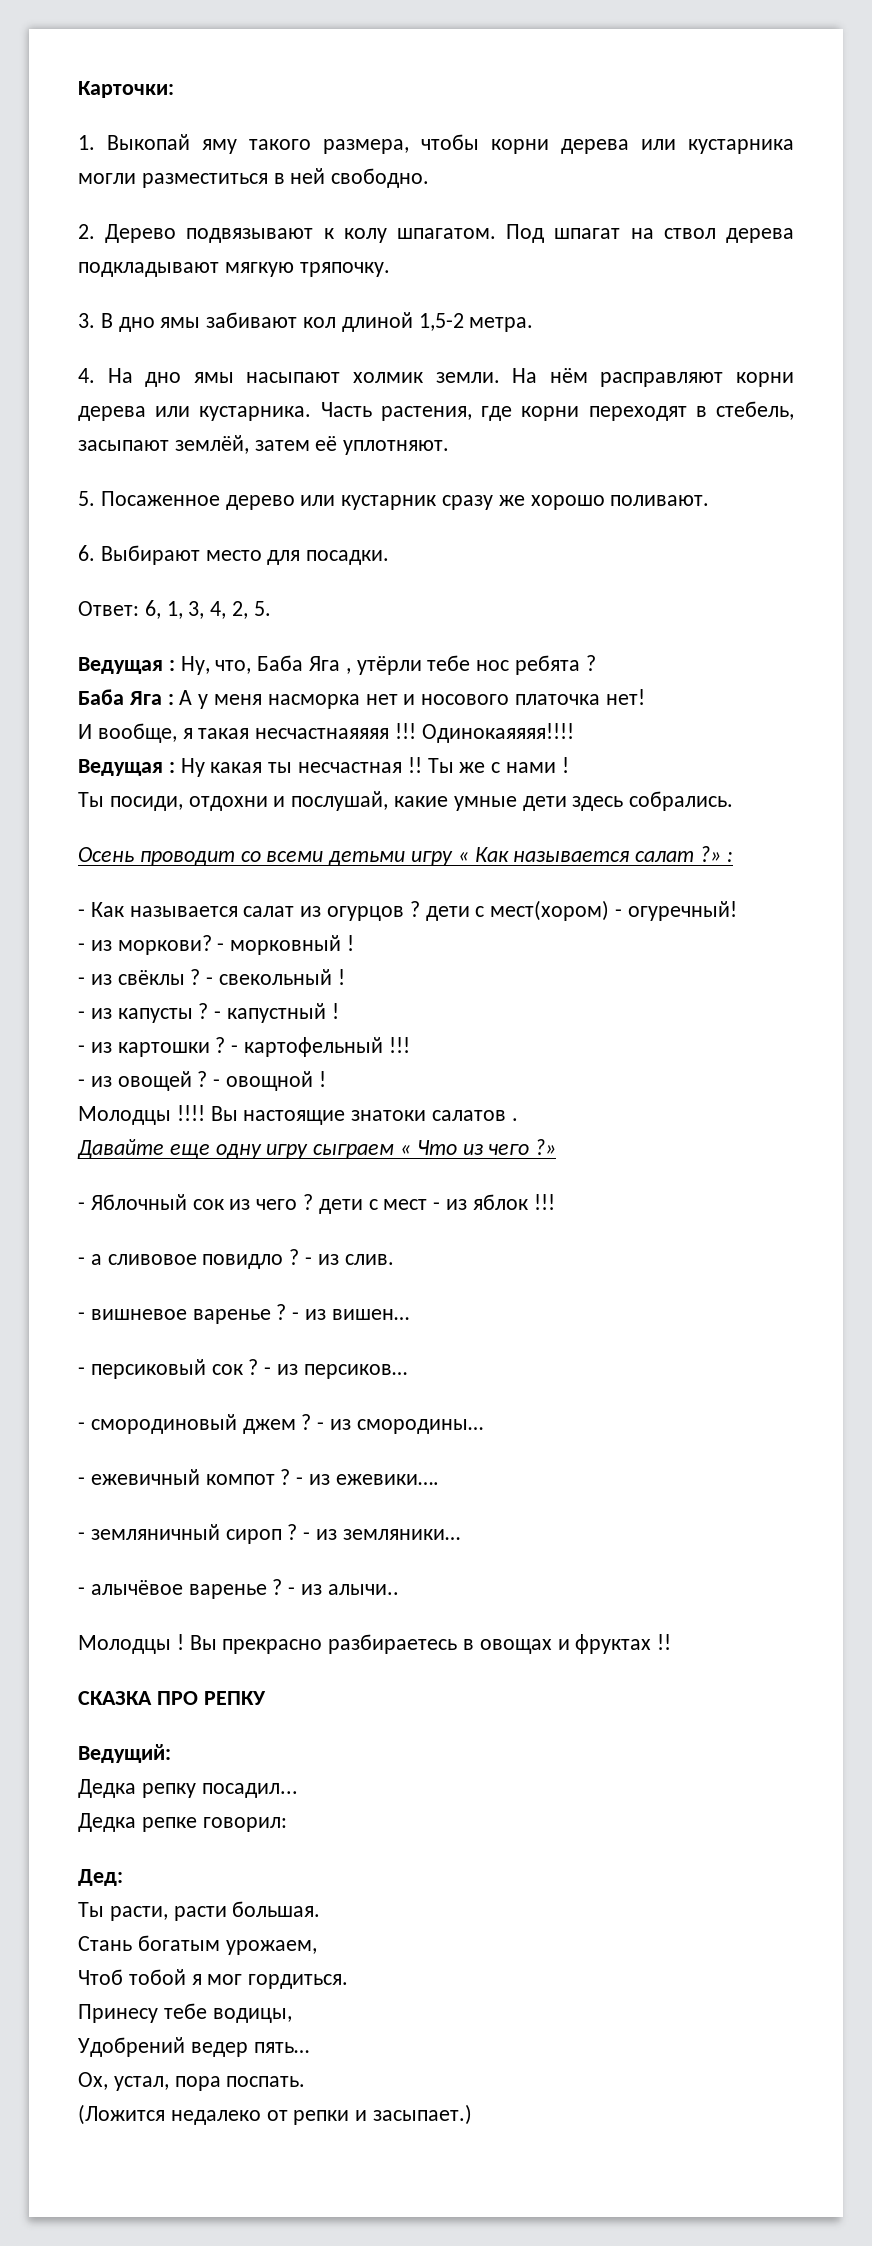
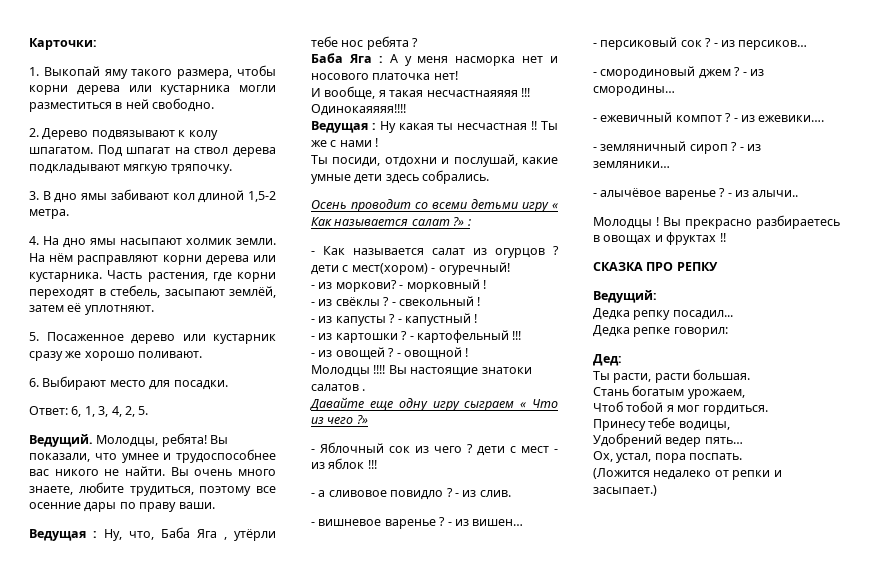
(271, 608) none -> [29,433,229,447] [29,449,276,463] [29,466,276,476] [29,482,276,496] [29,502,215,512] // Ведущий. Молодцы, ребята! Вы показали, что умнее и трудоспособнее вас никого не найти. Вы очень много знаете, любите трудиться, поэтому все осенние дары по праву ваши.

